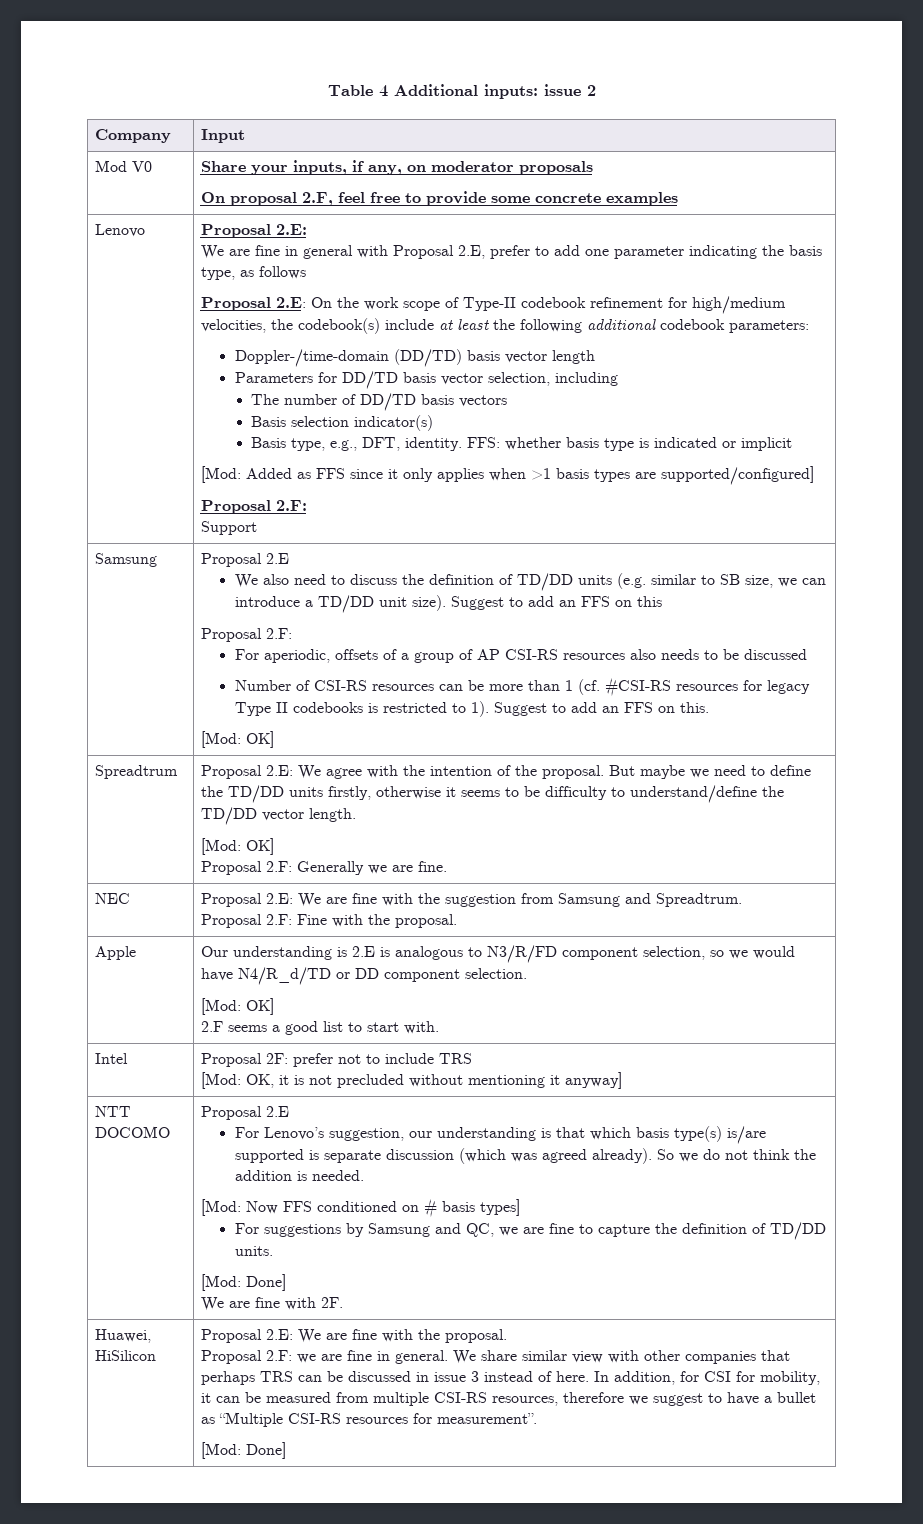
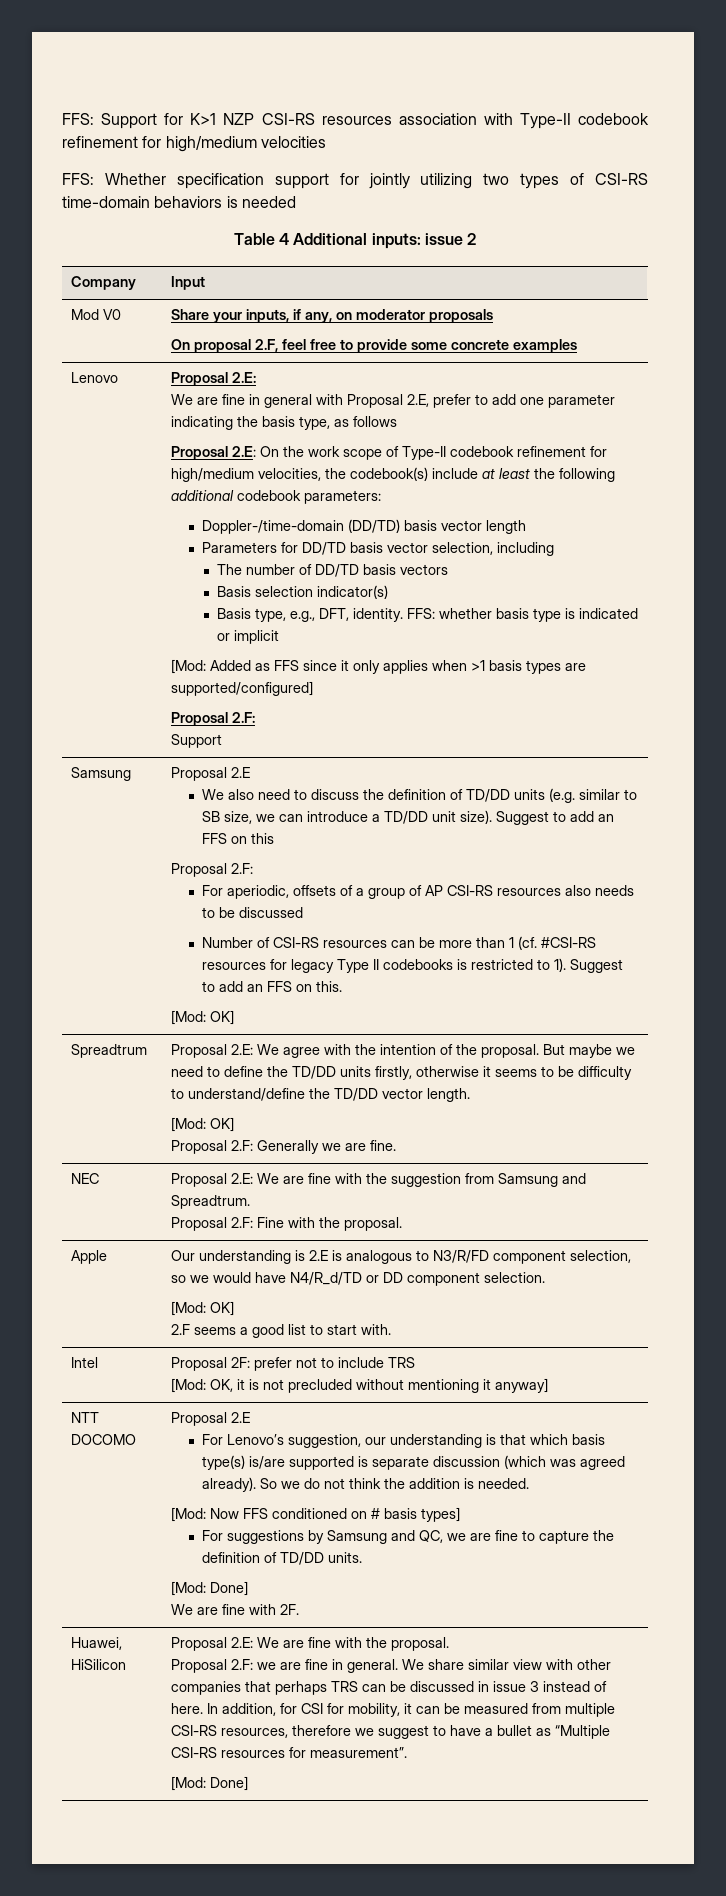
(327, 90) none -> [62,113,650,129] [62,136,326,152] [62,173,648,189] [62,196,296,208] FFS: Support for K>1 NZP CSI-RS resources association with Type-II codebook refinement for high/medium velocities // FFS: Whether specification support for jointly utilizing two types of CSI-RS time-domain behaviors is needed //

